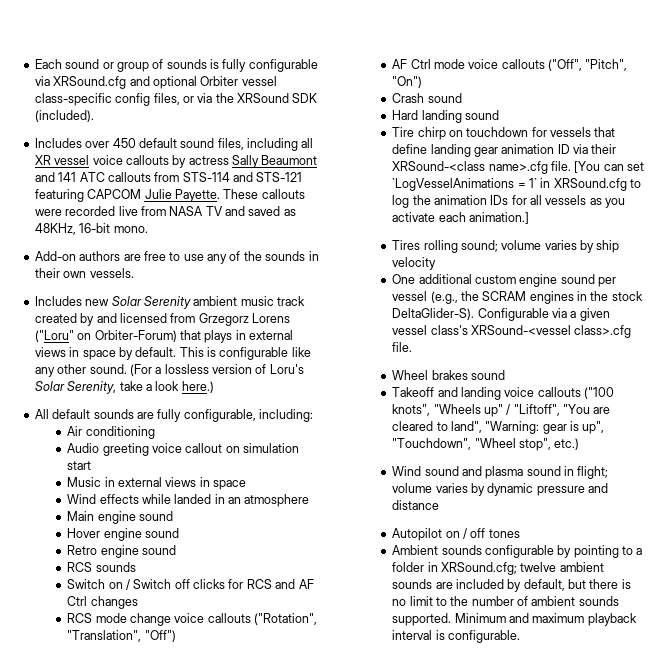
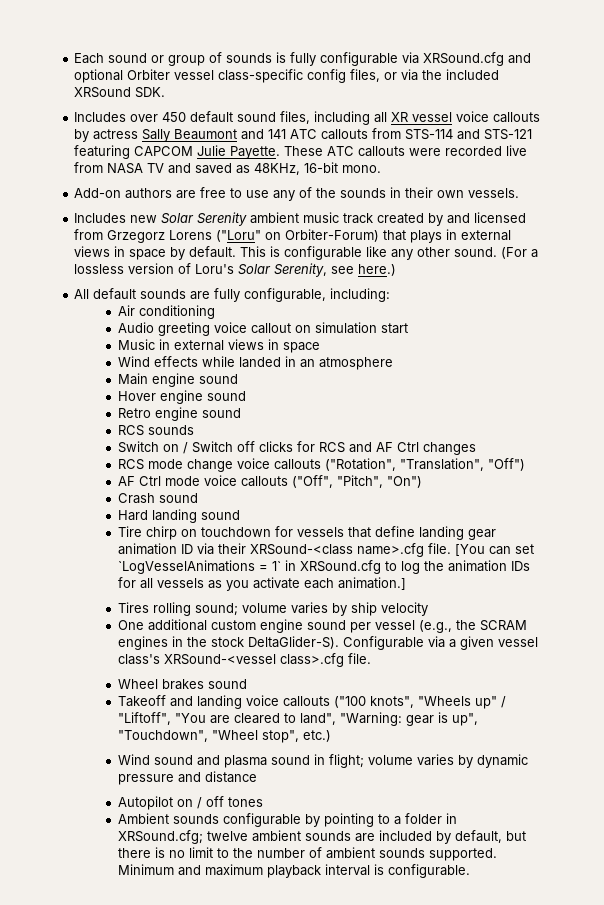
[237,93,318,103] [34,110,94,122] XRSound SDK (included). -> [446,69,500,80] [74,87,166,98] included XRSound SDK.
(259, 194) none -> [327,146,355,156] ATC
[119,381,180,391] take a look -> [331,266,355,274] see

